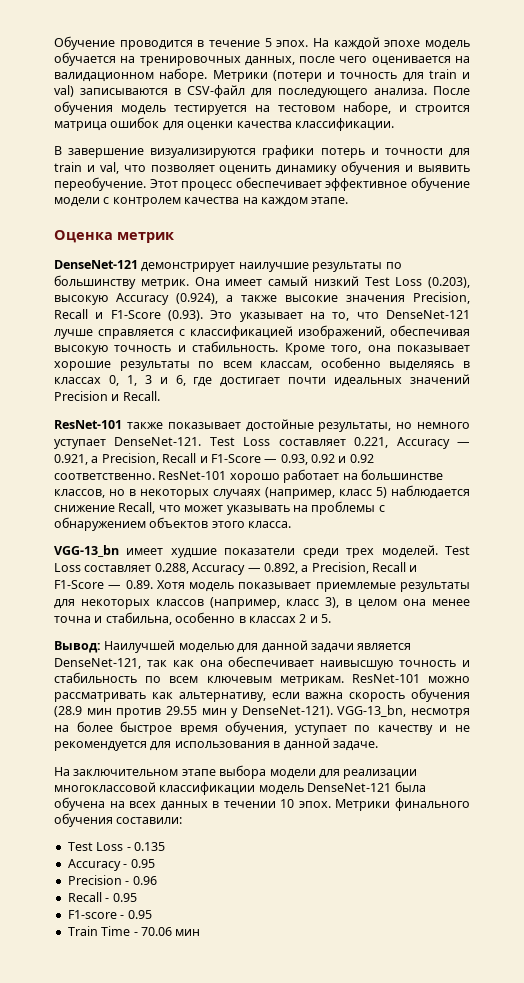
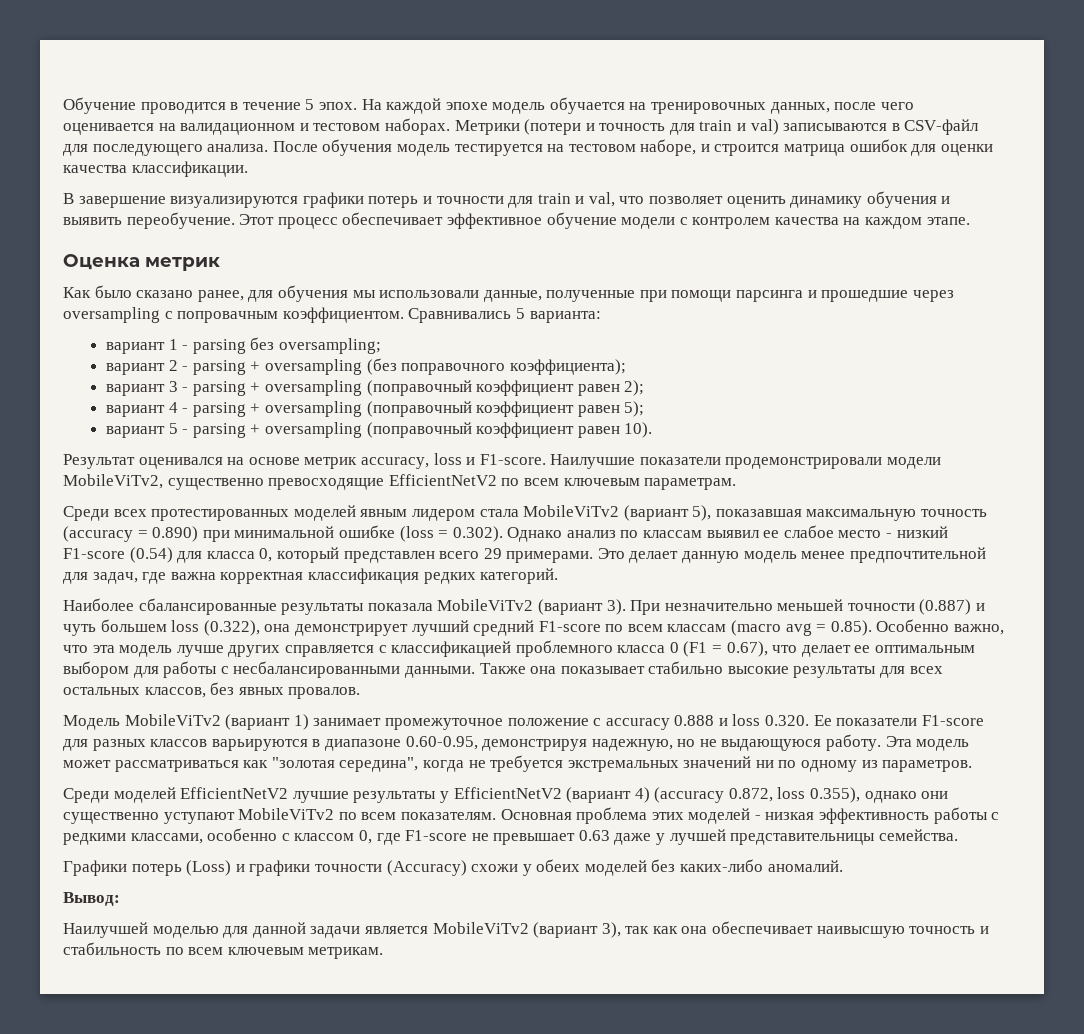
[159,68,208,82] наборе. -> [299,118,450,135] и тестовом наборах.
[54,260,402,272] [54,275,470,289] [54,292,470,305] [54,309,470,322] [54,325,470,339] [54,341,470,355] [54,357,470,371] [54,374,470,387] [54,391,160,401] [54,419,470,432] [54,437,470,449] [54,453,374,465] [54,469,443,483] [54,485,470,499] [54,501,385,515] [54,517,292,531] [54,545,470,558] [54,562,418,575] [54,580,470,592] [54,597,470,609] [54,612,331,625] DenseNet-121 демонстрирует наилучшие результаты по большинству метрик. Она имеет самый низкий Test Loss (0.203), высокую Accuracy (0.924), а также высокие значения Precision, Recall и F1-Score (0.93). Это указывает на то, что DenseNet-121 лучше справляется с классификацией изображений, обеспечивая высокую точность и стабильность. Кроме того, она показывает хорошие результаты по всем классам, особенно выделяясь в классах 0, 1, 3 и 6, где достигает почти идеальных значений Precision и Recall. // ResNet-101 также показывает достойные результаты, но немного уступает DenseNet-121. Test Loss составляет 0.221, Accuracy — 0.921, а Precision, Recall и F1-Score — 0.93, 0.92 и 0.92 соответственно. ResNet-101 хорошо работает на большинстве классов, но в некоторых случаях (например, класс 5) наблюдается снижение Recall, что может указывать на проблемы с обнаружением объектов этого класса. // VGG-13_bn имеет худшие показатели среди трех моделей. Test Loss составляет 0.288, Accuracy — 0.892, а Precision, Recall и F1-Score — 0.89. Хотя модель показывает приемлемые результаты для некоторых классов (например, класс 3), в целом она менее точна и стабильна, особенно в классах 2 и 5. -> [63,285,954,302] [63,307,601,323] [106,337,382,354] [106,358,626,375] [106,380,645,396] [106,401,645,417] [106,422,653,438] [63,453,942,469] [63,474,737,490] [63,505,988,521] [63,525,948,542] [63,547,986,563] [63,568,559,584] [63,598,986,615] [63,619,1005,636] [63,640,976,657] [63,661,943,678] [63,682,361,699] [63,714,984,730] [63,734,970,751] [63,755,973,772] [63,787,949,803] [63,807,1000,824] [63,828,958,845] [63,859,843,876] Как было сказано ранее, для обучения мы использовали данные, полученные при помощи парсинга и прошедшие через oversampling с попровачным коэффициентом. Сравнивались 5 варианта: // вариант 1 - parsing без oversampling; // вариант 2 - parsing + oversampling (без поправочного коэффициента); // вариант 3 - parsing + oversampling (поправочный коэффициент равен 2); // вариант 4 - parsing + oversampling (поправочный коэффициент равен 5); // вариант 5 - parsing + oversampling (поправочный коэффициент равен 10). // Результат оценивался на основе метрик accuracy, loss и F1-score. Наилучшие показатели продемонстрировали модели MobileViTv2, существенно превосходящие EfficientNetV2 по всем ключевым параметрам. // Среди всех протестированных моделей явным лидером стала MobileViTv2 (вариант 5), показавшая максимальную точность (accuracy = 0.890) при минимальной ошибке (loss = 0.302). Однако анализ по классам выявил ее слабое место - низкий F1-score (0.54) для класса 0, который представлен всего 29 примерами. Это делает данную модель менее предпочтительной для задач, где важна корректная классификация редких категорий. // Наиболее сбалансированные результаты показала MobileViTv2 (вариант 3). При незначительно меньшей точности (0.887) и чуть большем loss (0.322), она демонстрирует лучший средний F1-score по всем классам (macro avg = 0.85). Особенно важно, что эта модель лучше других справляется с классификацией проблемного класса 0 (F1 = 0.67), что делает ее оптимальным выбором для работы с несбалансированными данными. Также она показывает стабильно высокие результаты для всех остальных классов, без явных провалов. // Модель MobileViTv2 (вариант 1) занимает промежуточное положение с accuracy 0.888 и loss 0.320. Ее показатели F1-score для разных классов варьируются в диапазоне 0.60-0.95, демонстрируя надежную, но не выдающуюся работу. Эта модель может рассматриваться как "золотая середина", когда не требуется экстремальных значений ни по одному из параметров. // Среди моделей EfficientNetV2 лучшие результаты у EfficientNetV2 (вариант 4) (accuracy 0.872, loss 0.355), однако они существенно уступают MobileViTv2 по всем показателям. Основная проблема этих моделей - низкая эффективность работы с редкими классами, особенно с классом 0, где F1-score не превышает 0.63 даже у лучшей представительницы семейства. // Графики потерь (Loss) и графики точности (Accuracy) схожи у обеих моделей без каких-либо аномалий.
(101, 647) none -> (120, 899) //
[54,658,141,669] DenseNet-121, -> [432,922,621,938] MobileViTv2 (вариант 3),
[351,674,470,683] [54,688,470,702] [54,705,470,718] [54,721,470,735] [54,738,378,751] [54,765,418,779] [54,781,426,795] [54,797,470,811] [54,813,183,827] [67,842,165,851] [67,859,155,871] [67,875,157,885] [67,892,137,902] [67,910,152,919] [67,926,201,936] ResNet-101 можно рассматривать как альтернативу, если важна скорость обучения (28.9 мин против 29.55 мин у DenseNet-121). VGG-13_bn, несмотря на более быстрое время обучения, уступает по качеству и не рекомендуется для использования в данной задаче. // На заключительном этапе выбора модели для реализации многоклассовой классификации модель DenseNet-121 была обучена на всех данных в течении 10 эпох. Метрики финального обучения составили: // Test Loss - 0.135 // Accuracy - 0.95 // Precision - 0.96 // Recall - 0.95 // F1-score - 0.95 // Train Time - 70.06 мин -> (384, 953) none

